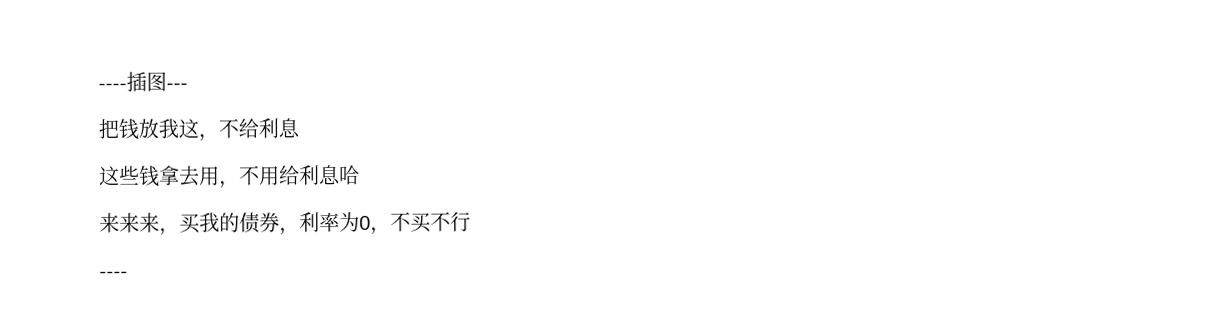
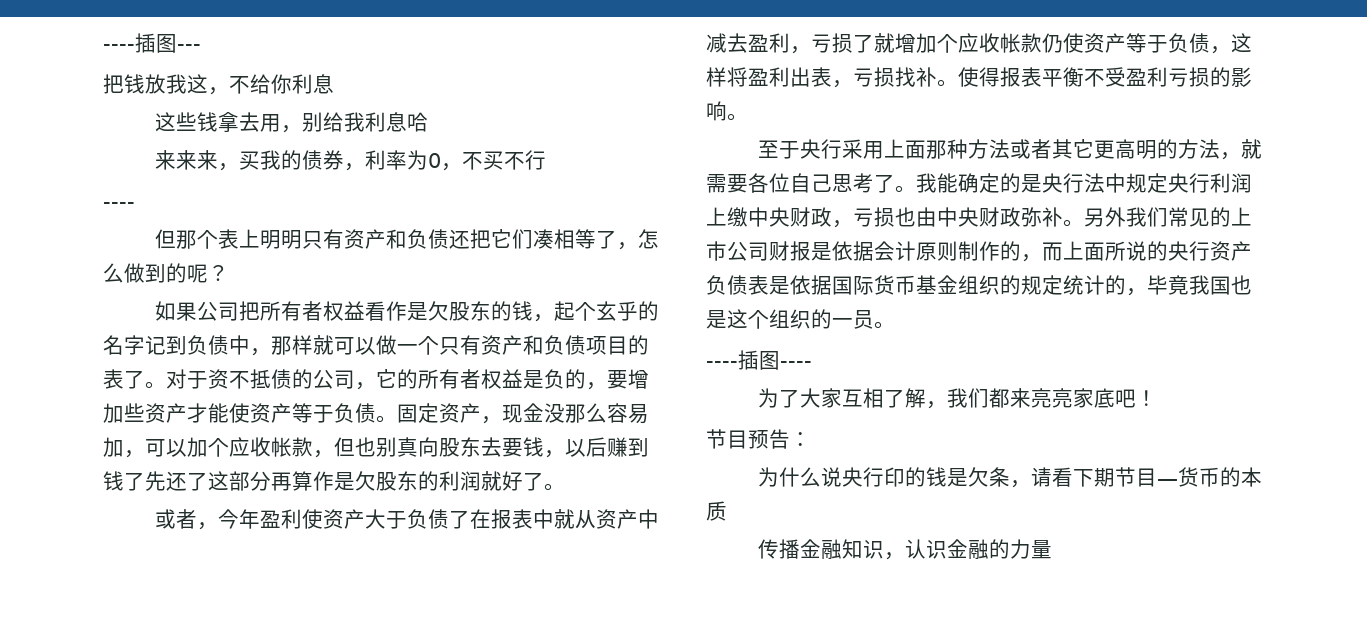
(259, 128) none -> [271,74,292,94] 你
[239,165,300,186] 不用给 -> [302,112,366,132] 别给我
(128, 274) none -> [155,229,660,250] [103,263,229,283] [155,301,660,322] [103,335,649,356] [103,369,649,390] [103,403,649,424] [103,437,649,458] [103,471,565,491] [155,509,660,530] [706,33,1252,54] [706,67,1252,88] [706,101,748,121] [758,139,1263,160] [706,173,1252,193] [706,207,1252,228] [706,241,1252,262] [706,275,1252,296] [706,309,895,329] [706,350,812,370] [758,388,1158,409] [706,429,811,449] [758,467,1263,488] [706,501,727,521] [758,539,1053,560] // 但那个表上明明只有资产和负债还把它们凑相等了，怎么做到的呢？ // 如果公司把所有者权益看作是欠股东的钱，起个玄乎的名字记到负债中，那样就可以做一个只有资产和负债项目的表了。对于资不抵债的公司，它的所有者权益是负的，要增加些资产才能使资产等于负债。固定资产，现金没那么容易加，可以加个应收帐款，但也别真向股东去要钱，以后赚到钱了先还了这部分再算作是欠股东的利润就好了。 // 或者，今年盈利使资产大于负债了在报表中就从资产中减去盈利，亏损了就增加个应收帐款仍使资产等于负债，这样将盈利出表，亏损找补。使得报表平衡不受盈利亏损的影响。 // 至于央行采用上面那种方法或者其它更高明的方法，就需要各位自己思考了。我能确定的是央行法中规定央行利润上缴中央财政，亏损也由中央财政弥补。另外我们常见的上市公司财报是依据会计原则制作的，而上面所说的央行资产负债表是依据国际货币基金组织的规定统计的，毕竟我国也是这个组织的一员。 // ----插图---- // 为了大家互相了解，我们都来亮亮家底吧！ // 节目预告： // 为什么说央行印的钱是欠条，请看下期节目—货币的本质 // 传播金融知识，认识金融的力量

